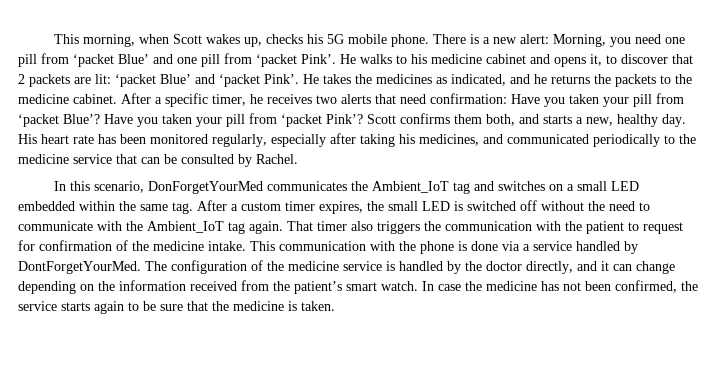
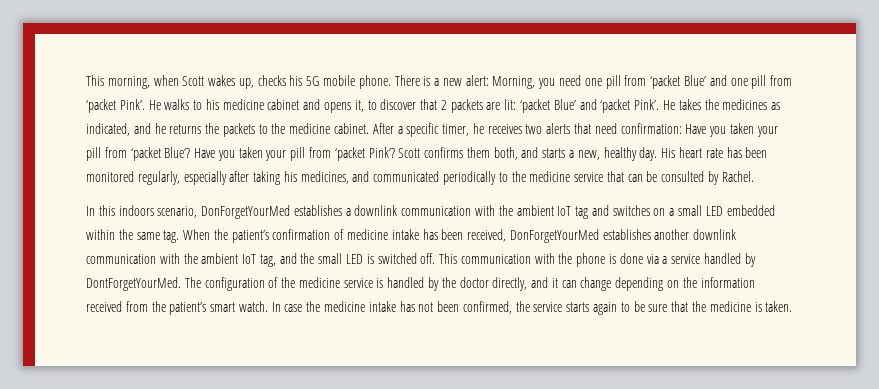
(91, 186) none -> [118,205,154,216] indoors
[267,181,450,193] communicates the Ambient_IoT -> [293,205,572,216] establishes a downlink communication with the ambient IoT
[197,200,363,214] After a custom timer expires, -> [183,229,737,243] [86,253,297,267] When the patient’s confirmation of medicine intake has been received, DonForgetYourMed establishes another downlink communication with the ambient IoT tag, and
[520,200,650,211] [18,221,683,234] [18,240,246,251] off without the need to communicate with the Ambient_IoT tag again. That timer also triggers the communication with the patient to request for confirmation of the medicine intake. -> [420,253,436,264] off.
(537, 286) none -> [368,301,396,312] intake

